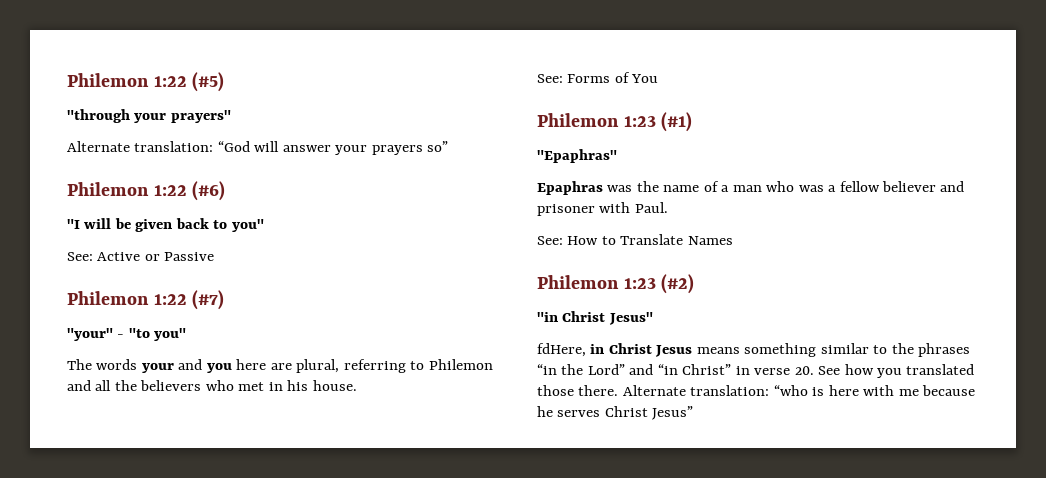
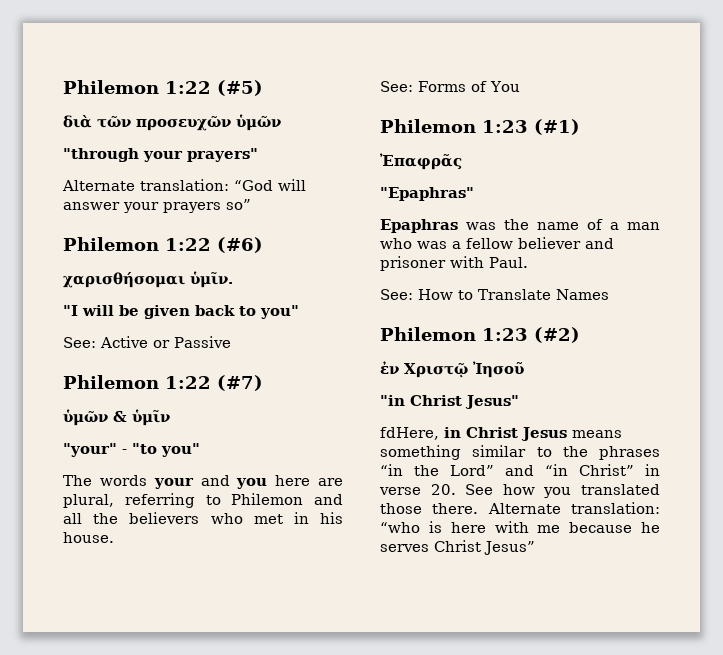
(225, 82) none -> [63,114,281,131] // διὰ τῶν προσευχῶν ὑμῶν
(226, 191) none -> [63,271,233,288] // χαρισθήσομαι ὑμῖν.
(225, 300) none -> [63,409,170,426] // ὑμῶν & ὑμῖν
(693, 122) none -> [380,153,462,170] // Ἐπαφρᾶς
(695, 284) none -> [380,361,524,378] // ἐν Χριστῷ Ἰησοῦ

